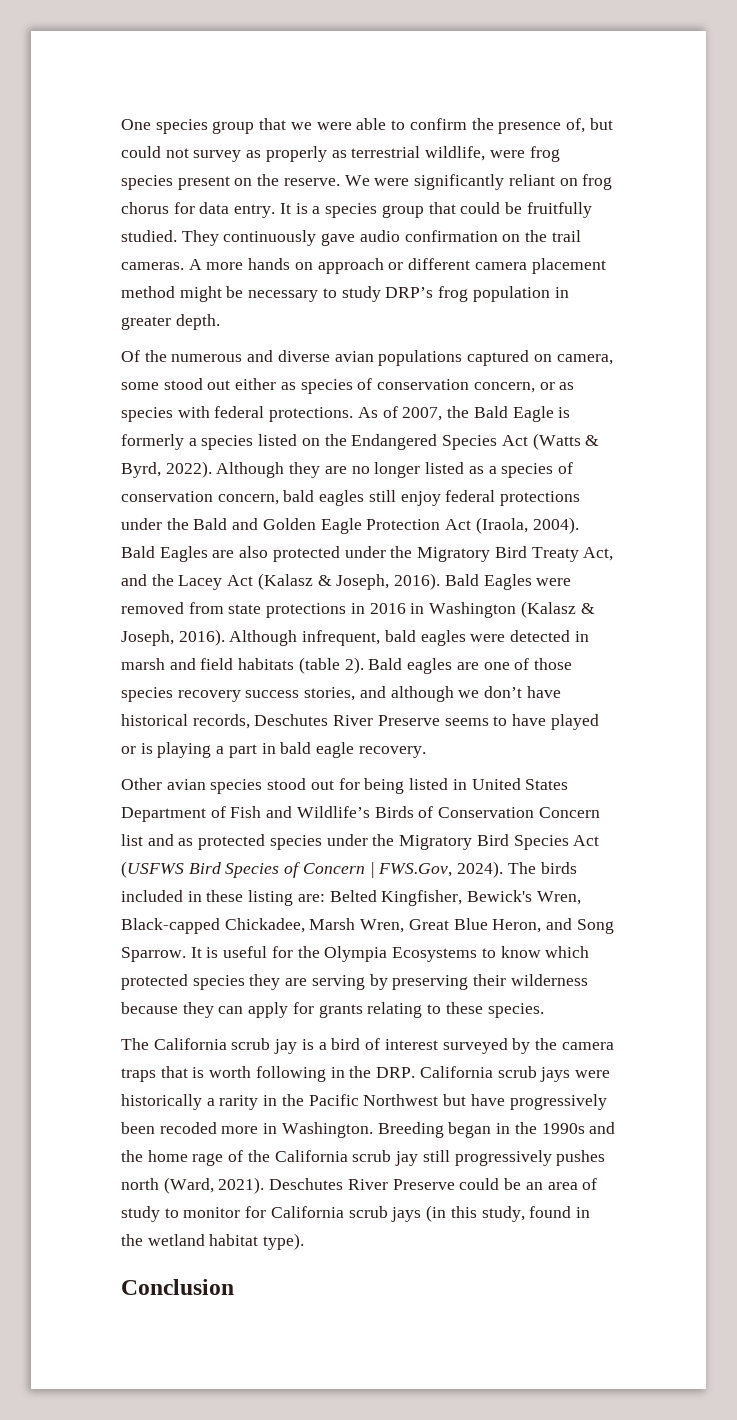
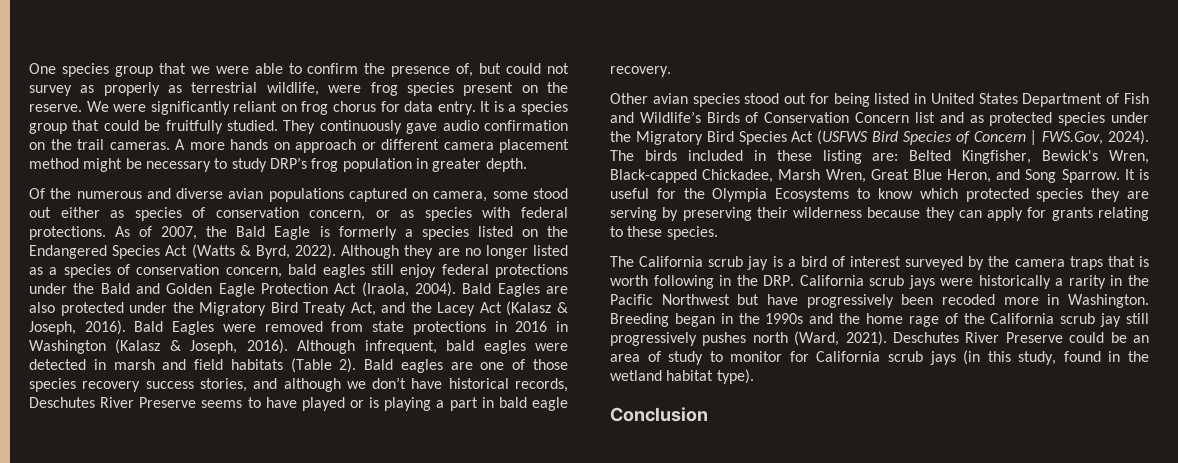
[298,657,340,674] (table -> [290,358,332,373] (Table

